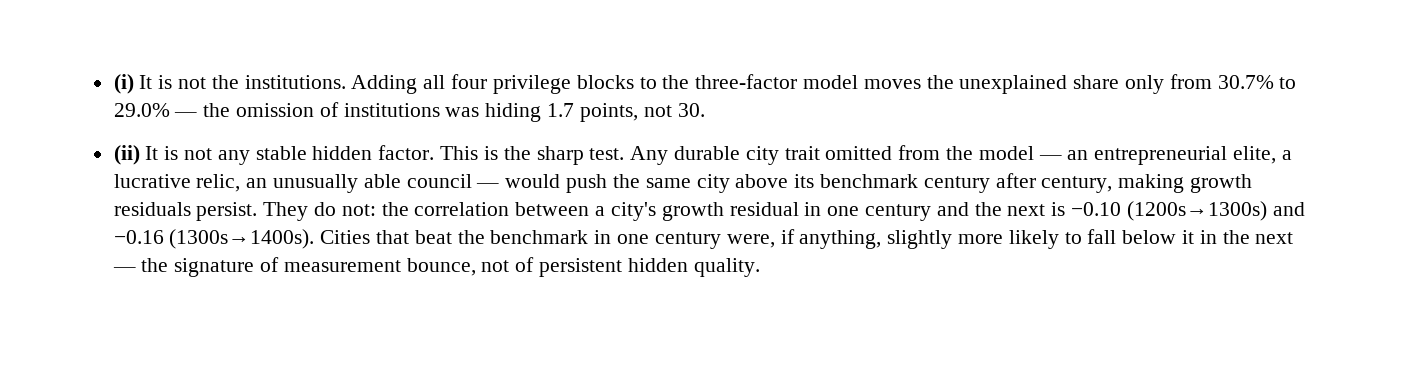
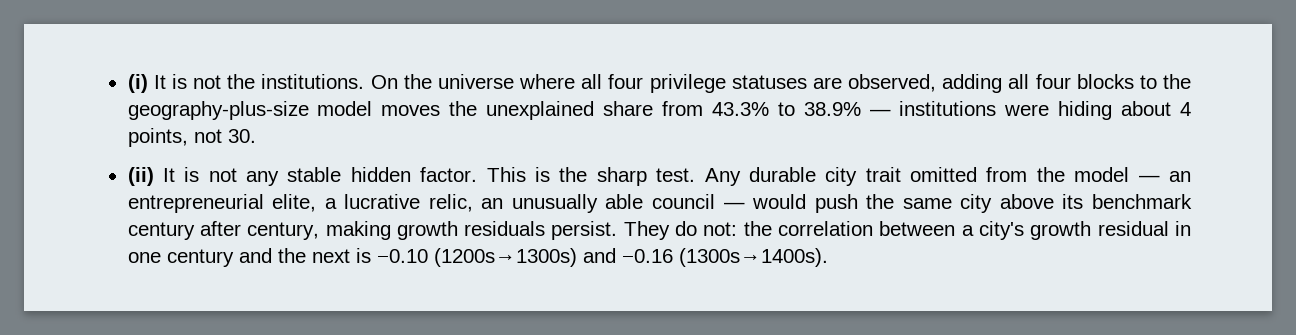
[351,74,571,94] Adding all four privilege -> [370,74,1071,93] On the universe where all four privilege statuses are observed, adding all four
[695,74,798,89] three-factor -> [127,101,309,120] geography-plus-size
[1124,74,1297,94] [113,102,575,122] only from 30.7% to 29.0% — the omission of institutions was hiding 1.7 -> [661,101,1191,120] from 43.3% to 38.9% — institutions were hiding about 4
[320,229,1294,249] [112,257,760,277] Cities that beat the benchmark in one century were, if anything, slightly more likely to fall below it in the next — the signature of measurement bounce, not of persistent hidden quality. -> (828, 257) none

